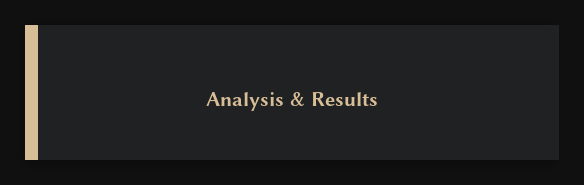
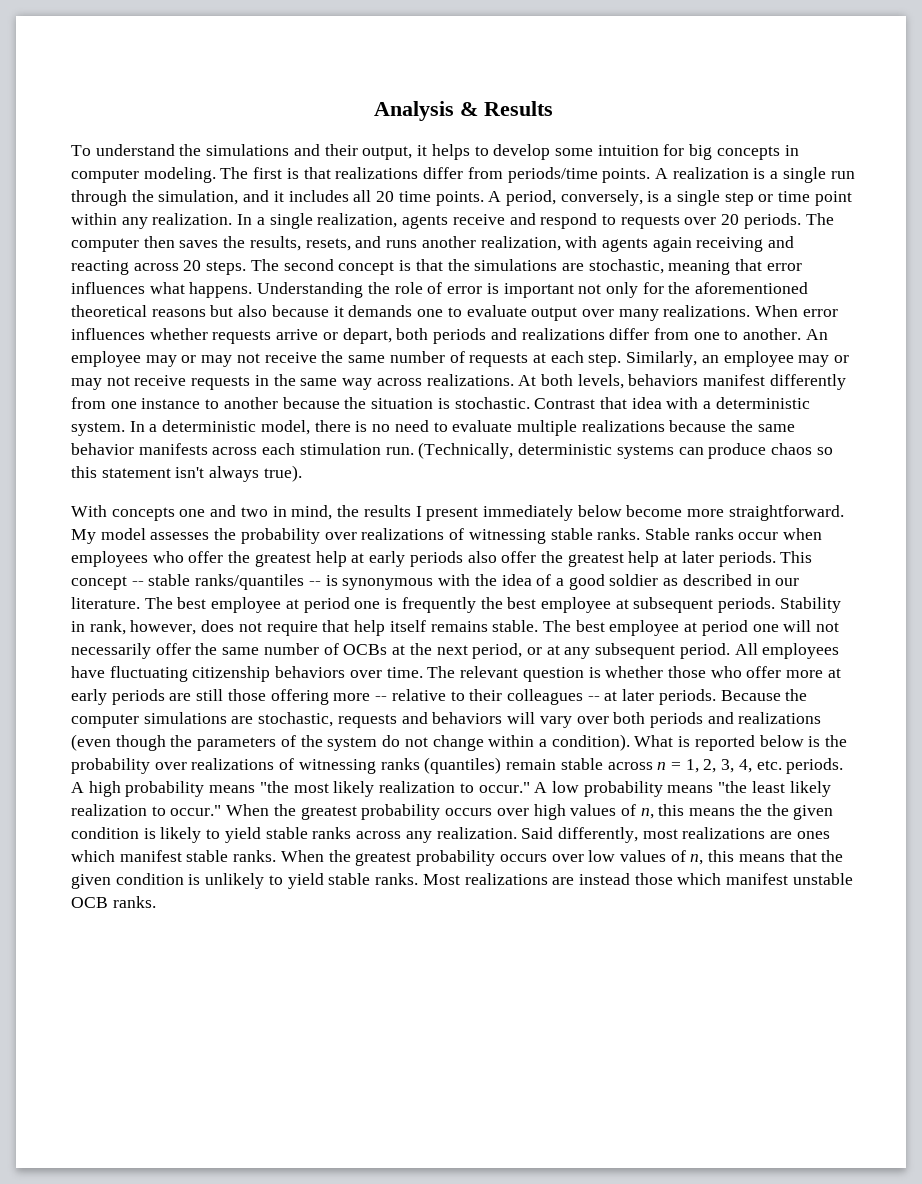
(378, 99) none -> [71,144,799,160] [71,167,855,183] [71,190,852,206] [71,213,834,229] [71,236,795,252] [71,259,802,275] [71,282,809,298] [71,305,838,321] [71,328,828,344] [71,351,850,367] [71,374,846,390] [71,397,810,409] [71,420,795,436] [71,442,833,459] [71,465,302,482] [71,505,844,521] [71,528,823,544] [71,551,813,567] [71,574,800,590] [71,597,841,613] [71,620,840,636] [71,643,840,659] [71,666,841,682] [71,689,808,705] [71,712,822,728] [71,734,848,751] [71,757,844,774] [71,781,831,797] [71,804,834,820] [71,827,830,843] [71,850,844,866] [71,873,853,889] [71,896,156,908] // To understand the simulations and their output, it helps to develop some intuition for big concepts in computer modeling. The first is that realizations differ from periods/time points. A realization is a single run through the simulation, and it includes all 20 time points. A period, conversely, is a single step or time point within any realization. In a single realization, agents receive and respond to requests over 20 periods. The computer then saves the results, resets, and runs another realization, with agents again receiving and reacting across 20 steps. The second concept is that the simulations are stochastic, meaning that error influences what happens. Understanding the role of error is important not only for the aforementioned theoretical reasons but also because it demands one to evaluate output over many realizations. When error influences whether requests arrive or depart, both periods and realizations differ from one to another. An employee may or may not receive the same number of requests at each step. Similarly, an employee may or may not receive requests in the same way across realizations. At both levels, behaviors manifest differently from one instance to another because the situation is stochastic. Contrast that idea with a deterministic system. In a deterministic model, there is no need to evaluate multiple realizations because the same behavior manifests across each stimulation run. (Technically, deterministic systems can produce chaos so this statement isn't always true). // With concepts one and two in mind, the results I present immediately below become more straightforward. My model assesses the probability over realizations of witnessing stable ranks. Stable ranks occur when employees who offer the greatest help at early periods also offer the greatest help at later periods. This concept -- stable ranks/quantiles -- is synonymous with the idea of a good soldier as described in our literature. The best employee at period one is frequently the best employee at subsequent periods. Stability in rank, however, does not require that help itself remains stable. The best employee at period one will not necessarily offer the same number of OCBs at the next period, or at any subsequent period. All employees have fluctuating citizenship behaviors over time. The relevant question is whether those who offer more at early periods are still those offering more -- relative to their colleagues -- at later periods. Because the computer simulations are stochastic, requests and behaviors will vary over both periods and realizations (even though the parameters of the system do not change within a condition). What is reported below is the probability over realizations of witnessing ranks (quantiles) remain stable across n = 1, 2, 3, 4, etc. periods. A high probability means "the most likely realization to occur." A low probability means "the least likely realization to occur." When the greatest probability occurs over high values of n, this means the the given condition is likely to yield stable ranks across any realization. Said differently, most realizations are ones which manifest stable ranks. When the greatest probability occurs over low values of n, this means that the given condition is unlikely to yield stable ranks. Most realizations are instead those which manifest unstable OCB ranks.

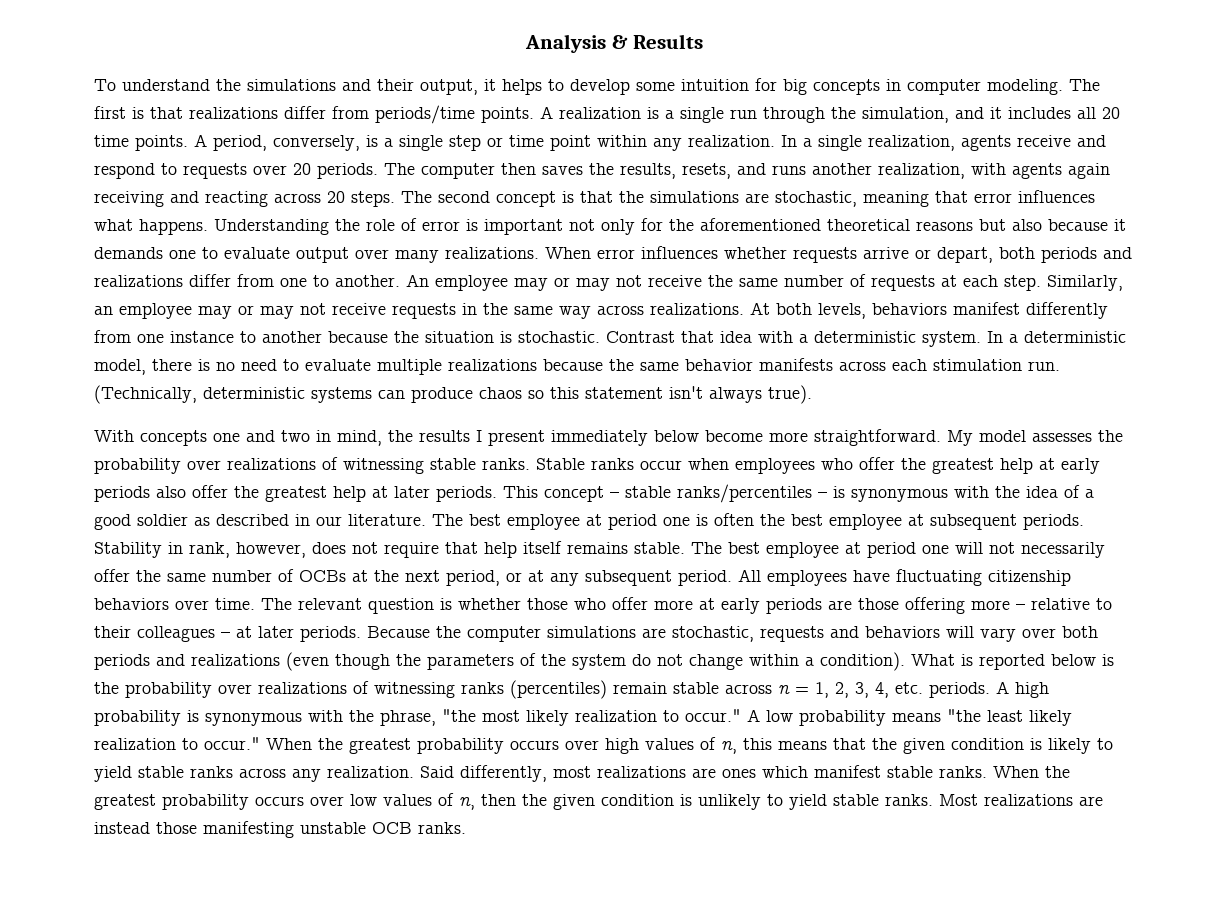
[131,574,321,590] -- stable ranks/quantiles -- -> [610,484,827,503] – stable ranks/percentiles –
[401,597,476,613] frequently -> [714,513,754,526] often
[196,689,224,701] still -> (852, 605) none
[375,696,388,701] -- -> [1016,604,1025,610] –
[587,696,600,701] -- -> [221,632,230,638] –
[424,757,502,774] (quantiles) -> [510,680,607,699] (percentiles)
[209,785,256,793] means -> [187,710,436,726] is synonymous with the phrase,
[739,804,762,816] the -> [833,738,866,750] that
[708,850,817,862] this means that -> [481,794,516,806] then
[677,873,789,885] which manifest -> [203,821,294,838] manifesting

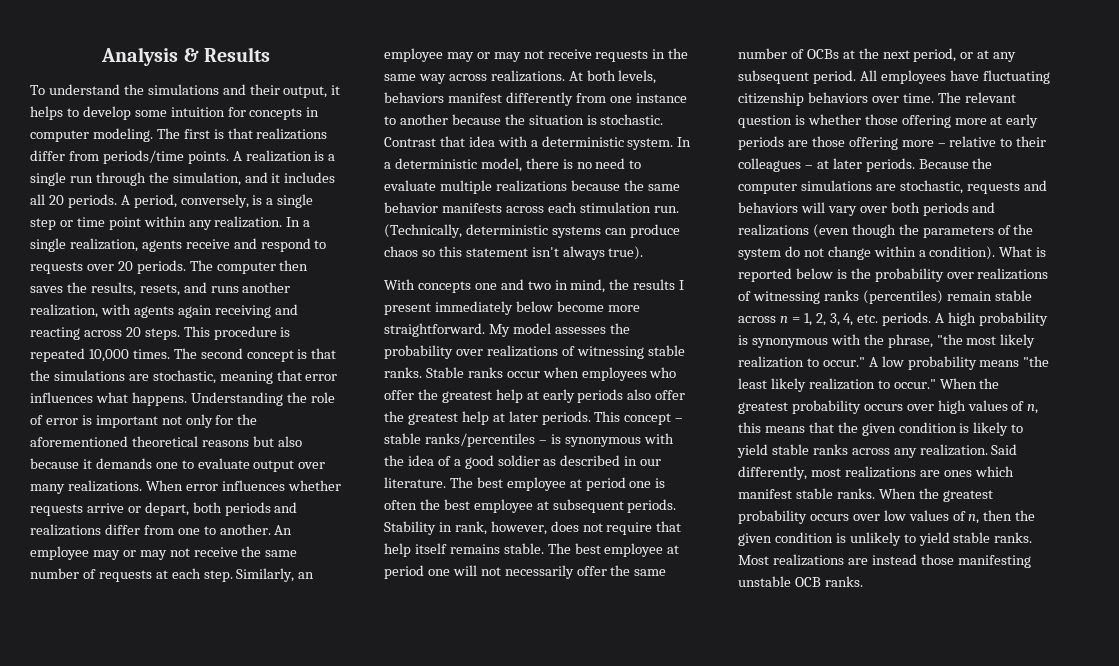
[783,79,807,95] big -> (246, 112) none
[94,135,188,151] time points. -> [67,194,117,208] periods.
(395, 199) none -> [183,326,291,340] [30,348,170,362] This procedure is repeated 10,000 times.
[574,597,648,610] who offer -> [901,115,951,128] offering

